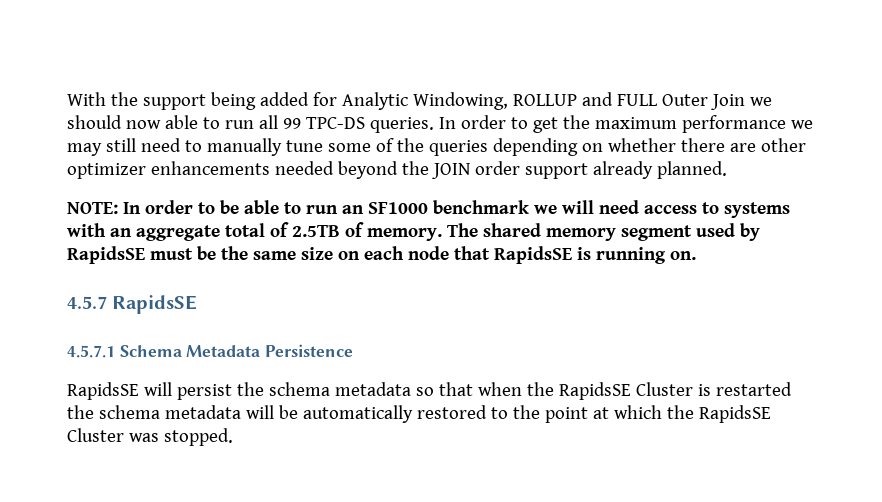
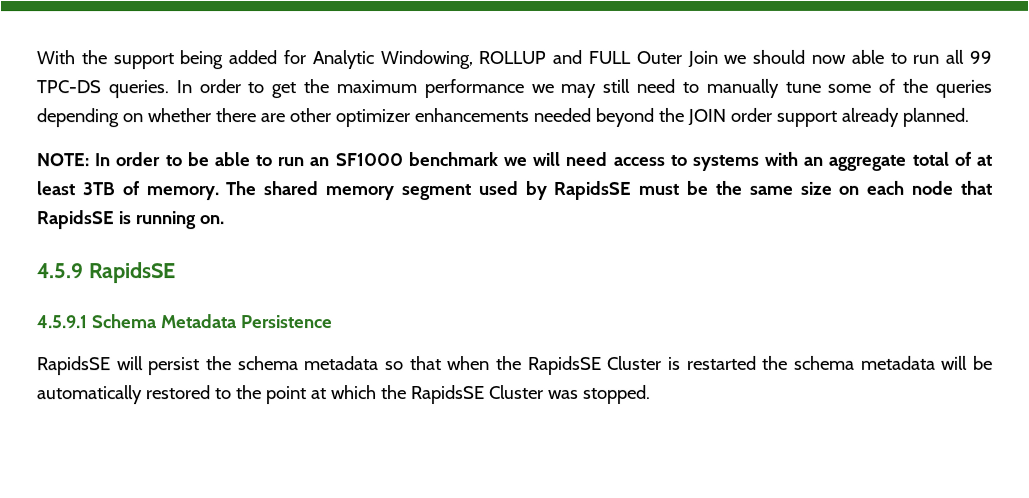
[291,225,340,237] 2.5TB -> [975,154,992,166] [36,181,115,196] at least 3TB
[67,296,107,309] 4.5.7 -> [37,263,84,279] 4.5.9
[67,345,115,358] 4.5.7.1 -> [37,315,88,329] 4.5.9.1

